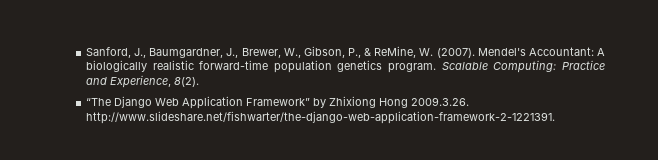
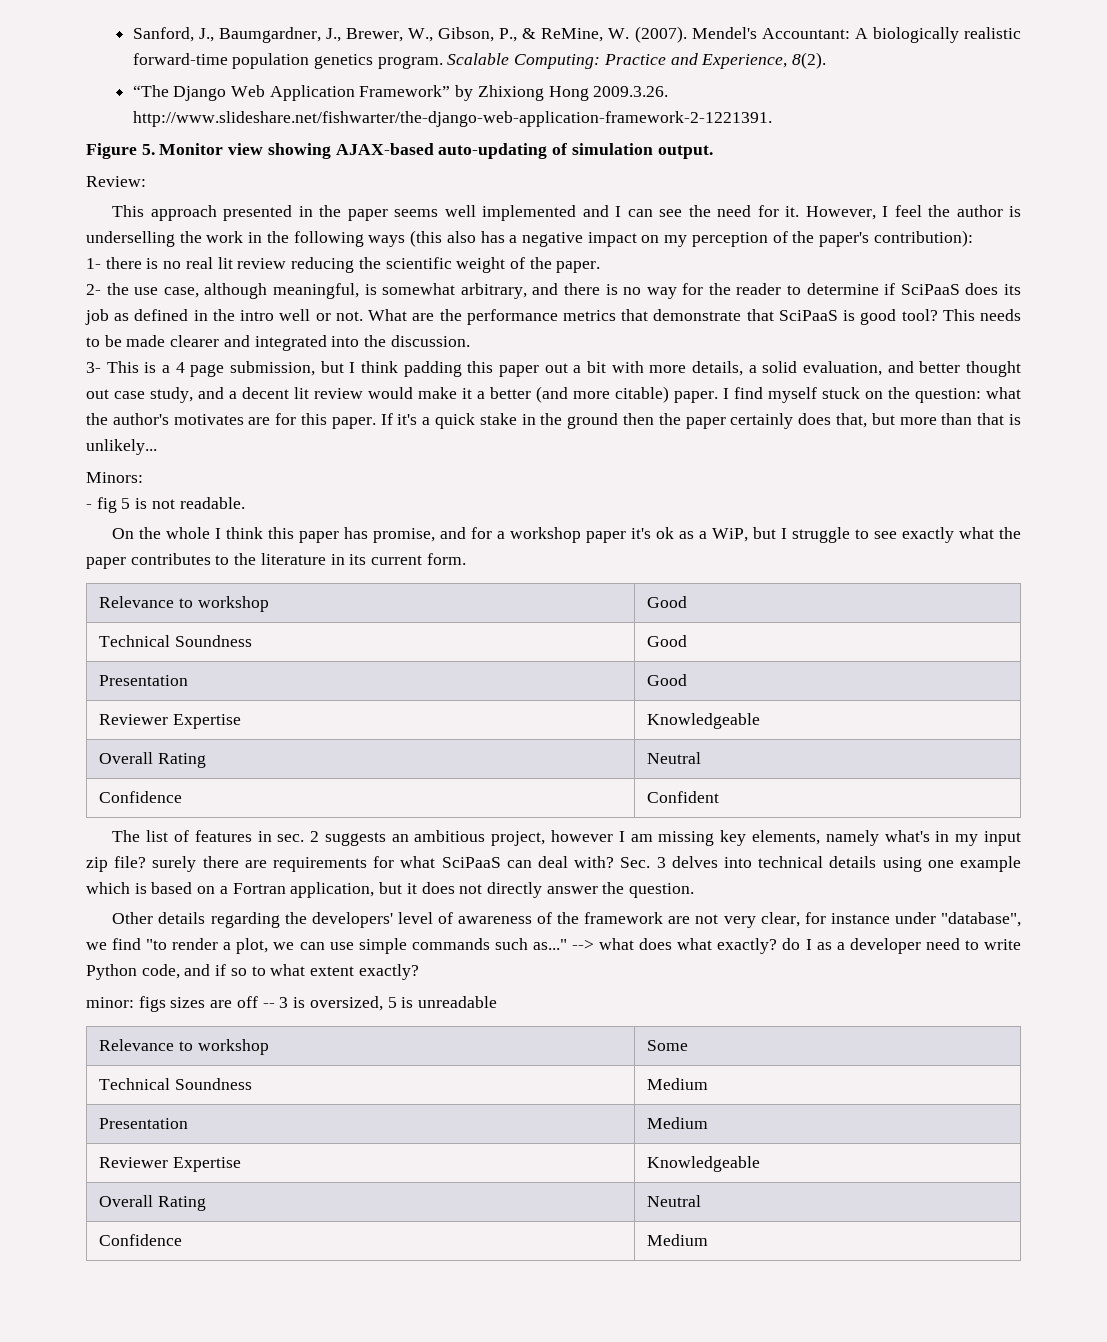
(555, 117) none -> [86,143,713,159] [86,176,146,187] [112,205,1021,221] [86,230,973,247] [86,257,601,273] [86,283,1022,299] [85,309,1022,325] [86,335,470,351] [86,361,1021,377] [86,386,1021,403] [86,413,1021,429] [86,439,157,455] [86,472,143,483] [86,497,245,513] [112,527,1022,543] [86,553,466,569] [99,596,269,612] [647,596,688,608] [99,635,253,647] [647,635,688,647] [99,675,189,686] [647,674,688,686] [99,714,242,729] [647,713,761,729] [99,752,207,768] [647,752,702,764] [99,791,183,803] [647,791,720,803] [112,830,1022,846] [86,856,1022,872] [86,882,695,898] [112,912,1022,928] [86,938,1022,954] [86,964,419,980] [86,996,497,1012] [99,1039,269,1055] [647,1040,689,1051] [99,1078,253,1090] [647,1078,709,1090] [99,1118,189,1129] [647,1117,709,1129] [99,1157,242,1172] [647,1156,761,1172] [99,1195,207,1211] [647,1195,702,1207] [99,1234,183,1246] [647,1234,709,1246] // Figure 5. Monitor view showing AJAX-based auto-updating of simulation output. // Review: // This approach presented in the paper seems well implemented and I can see the need for it. However, I feel the author is underselling the work in the following ways (this also has a negative impact on my perception of the paper's contribution): // 1- there is no real lit review reducing the scientific weight of the paper. // 2- the use case, although meaningful, is somewhat arbitrary, and there is no way for the reader to determine if SciPaaS does its job as defined in the intro well or not. What are the performance metrics that demonstrate that SciPaaS is good tool? This needs to be made clearer and integrated into the discussion. // 3- This is a 4 page submission, but I think padding this paper out a bit with more details, a solid evaluation, and better thought out case study, and a decent lit review would make it a better (and more citable) paper. I find myself stuck on the question: what the author's motivates are for this paper. If it's a quick stake in the ground then the paper certainly does that, but more than that is unlikely... // Minors: // - fig 5 is not readable. // On the whole I think this paper has promise, and for a workshop paper it's ok as a WiP, but I struggle to see exactly what the paper contributes to the literature in its current form. // Relevance to workshop | Good // Technical Soundness | Good // Presentation | Good // Reviewer Expertise | Knowledgeable // Overall Rating | Neutral // Confidence | Confident // The list of features in sec. 2 suggests an ambitious project, however I am missing key elements, namely what's in my input zip file? surely there are requirements for what SciPaaS can deal with? Sec. 3 delves into technical details using one example which is based on a Fortran application, but it does not directly answer the question. // Other details regarding the developers' level of awareness of the framework are not very clear, for instance under "database", we find "to render a plot, we can use simple commands such as..." --> what does what exactly? do I as a developer need to write Python code, and if so to what extent exactly? // minor: figs sizes are off -- 3 is oversized, 5 is unreadable // Relevance to workshop | Some // Technical Soundness | Medium // Presentation | Medium // Reviewer Expertise | Knowledgeable // Overall Rating | Neutral // Confidence | Medium

